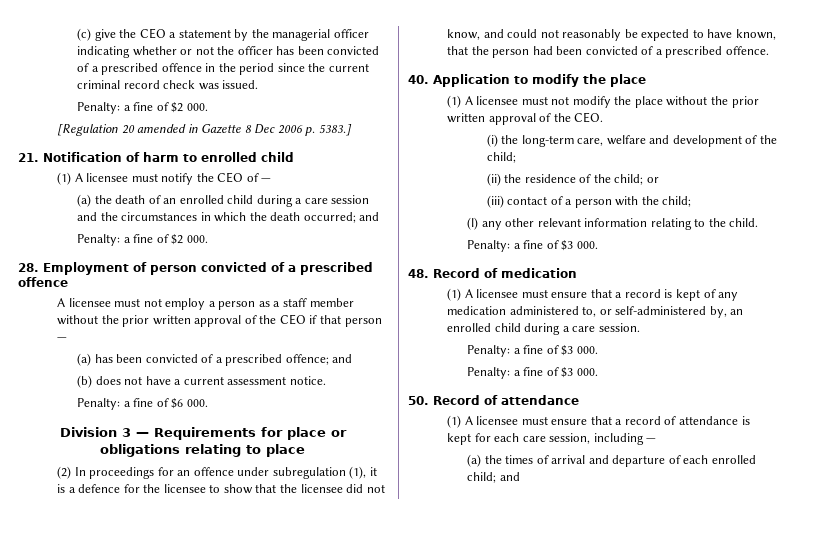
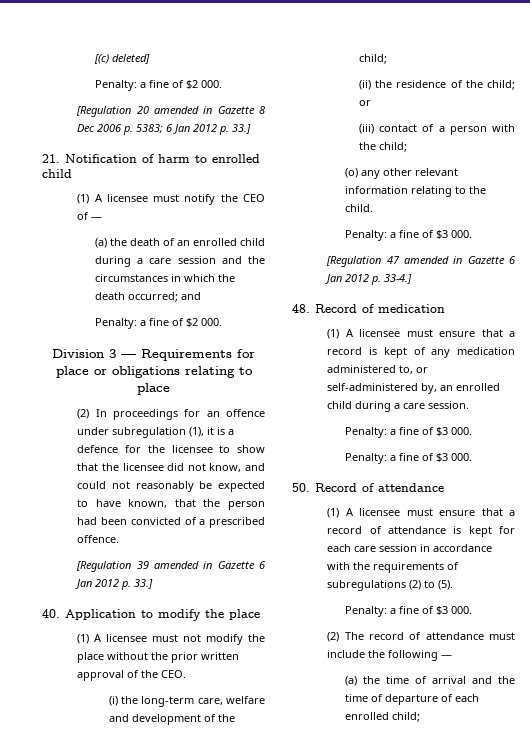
[77,28,369,41] [77,46,380,58] [77,63,369,75] [77,80,259,90] (c) give the CEO a statement by the managerial officer indicating whether or not the officer has been convicted of a prescribed offence in the period since the current criminal record check was issued. -> [93,54,150,64] [(c) deleted]
[319,124,353,136] 5383.] -> [136,124,252,135] 5383; 6 Jan 2012 p. 33.]
[18,262,373,275] [18,277,68,287] [57,298,354,310] [57,314,382,327] [57,337,68,341] [77,353,353,366] [77,375,326,388] [77,398,208,410] // 28. Employment of person convicted of a prescribed offence // A licensee must not employ a person as a staff member without the prior written approval of the CEO if that person — // (a) has been convicted of a prescribed offence; and // (b) does not have a current assessment notice. // Penalty: a fine of $6 000. -> (222, 322) none
(770, 50) none -> [76,561,265,572] [75,579,154,590] // [Regulation 39 amended in Gazette 6 Jan 2012 p. 33.]
[467,217,479,230] (l) -> [344,168,358,178] (o)
(598, 245) none -> [326,256,515,267] [325,274,413,285] // [Regulation 47 amended in Gazette 6 Jan 2012 p. 33-4.]
[549,433,657,445] [467,454,534,467] session, including — // (a) the times -> [379,544,493,552] [327,562,460,573] [327,580,454,591] [344,606,472,617] [327,632,515,642] [327,650,453,661] [344,676,409,686] session in accordance with the requirements of subregulations (2) to (5). // Penalty: a fine of $3 000. // (2) The record of attendance must include the following — // (a) the time
(609, 459) none -> [498,676,515,684] [344,694,383,702] the time of
[499,472,520,481] and -> (420, 717) none

